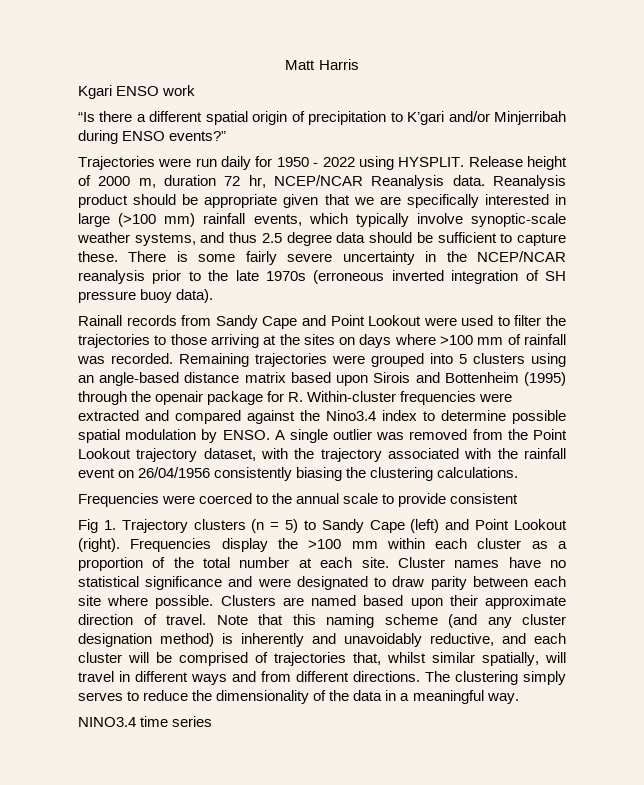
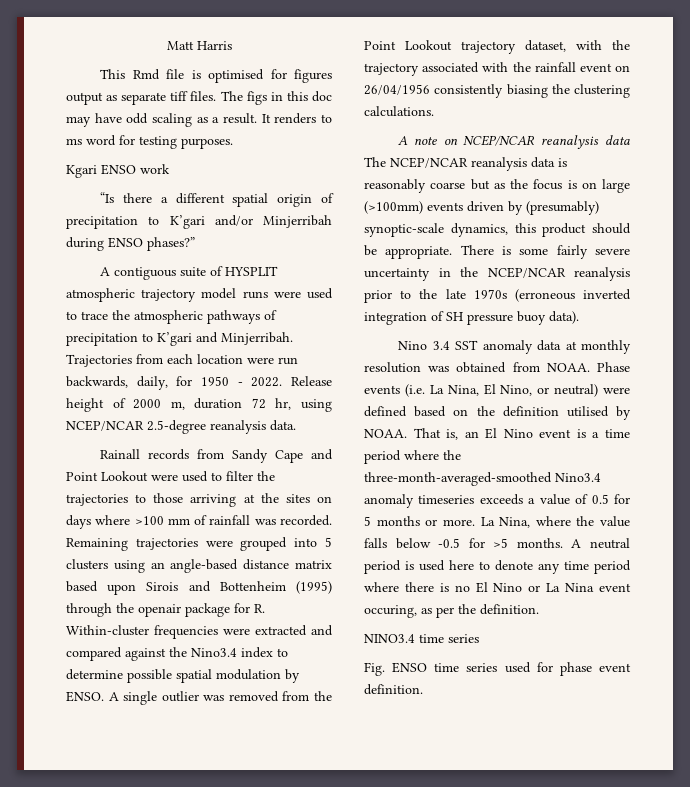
(359, 64) none -> [100,69,332,83] [66,91,332,105] [66,113,332,127] [66,135,233,149] // This Rmd file is optimised for figures output as separate tiff files. The figs in this doc may have odd scaling as a result. It renders to ms word for testing purposes.
[169,131,227,141] [78,156,465,170] events?” // Trajectories were run daily for 1950 - 2022 using HYSPLIT. -> [147,237,195,251] [100,266,279,280] [66,288,333,302] [66,310,277,324] [66,332,293,346] [66,354,298,367] [66,376,283,390] phases?” // A contiguous suite of HYSPLIT atmospheric trajectory model runs were used to trace the atmospheric pathways of precipitation to K’gari and Minjerribah. Trajectories from each location were run backwards, daily, for 1950 - 2022.
[274,175,566,189] [78,194,567,208] [78,213,566,227] [77,232,567,246] [78,251,566,265] [78,270,566,284] [78,289,214,303] NCEP/NCAR Reanalysis data. Reanalysis product should be appropriate given that we are specifically interested in large (>100 mm) rainfall events, which typically involve synoptic-scale weather systems, and thus 2.5 degree data should be sufficient to capture these. There is some fairly severe uncertainty in the NCEP/NCAR reanalysis prior to the late 1970s (erroneous inverted integration of SH pressure buoy data). -> [301,399,332,412] [66,420,296,434] using NCEP/NCAR 2.5-degree reanalysis data.
[78,493,519,507] [78,519,567,533] [78,538,568,552] [78,557,566,571] [78,576,566,590] [78,595,566,609] [78,614,566,628] [78,633,566,647] [78,652,566,666] [78,671,566,685] [78,690,519,704] [78,716,213,727] Frequencies were coerced to the annual scale to provide consistent // Fig 1. Trajectory clusters (n = 5) to Sandy Cape (left) and Point Lookout (right). Frequencies display the >100 mm within each cluster as a proportion of the total number at each site. Cluster names have no statistical significance and were designated to draw parity between each site where possible. Clusters are named based upon their approximate direction of travel. Note that this naming scheme (and any cluster designation method) is inherently and unavoidably reductive, and each cluster will be comprised of trajectories that, whilst similar spatially, will travel in different ways and from different directions. The clustering simply serves to reduce the dimensionality of the data in a meaningful way. // NINO3.4 time series -> [398,135,630,149] [364,157,567,171] [364,179,630,193] [364,201,599,215] [364,223,631,237] [364,245,630,259] [364,267,630,281] [364,289,631,303] [364,311,579,325] [398,340,631,354] [364,362,630,373] [364,384,630,397] [364,406,631,420] [364,428,630,440] [364,450,461,464] [364,472,601,486] [364,494,630,508] [364,516,630,528] [364,538,630,549] [364,560,631,574] [364,582,631,593] [364,604,539,618] [364,634,479,643] [364,662,631,676] [364,684,423,695] A note on NCEP/NCAR reanalysis data The NCEP/NCAR reanalysis data is reasonably coarse but as the focus is on large (>100mm) events driven by (presumably) synoptic-scale dynamics, this product should be appropriate. There is some fairly severe uncertainty in the NCEP/NCAR reanalysis prior to the late 1970s (erroneous inverted integration of SH pressure buoy data). // Nino 3.4 SST anomaly data at monthly resolution was obtained from NOAA. Phase events (i.e. La Nina, El Nino, or neutral) were defined based on the definition utilised by NOAA. That is, an El Nino event is a time period where the three-month-averaged-smoothed Nino3.4 anomaly timeseries exceeds a value of 0.5 for 5 months or more. La Nina, where the value falls below -0.5 for >5 months. A neutral period is used here to denote any time period where there is no El Nino or La Nina event occuring, as per the definition. // NINO3.4 time series // Fig. ENSO time series used for phase event definition.

